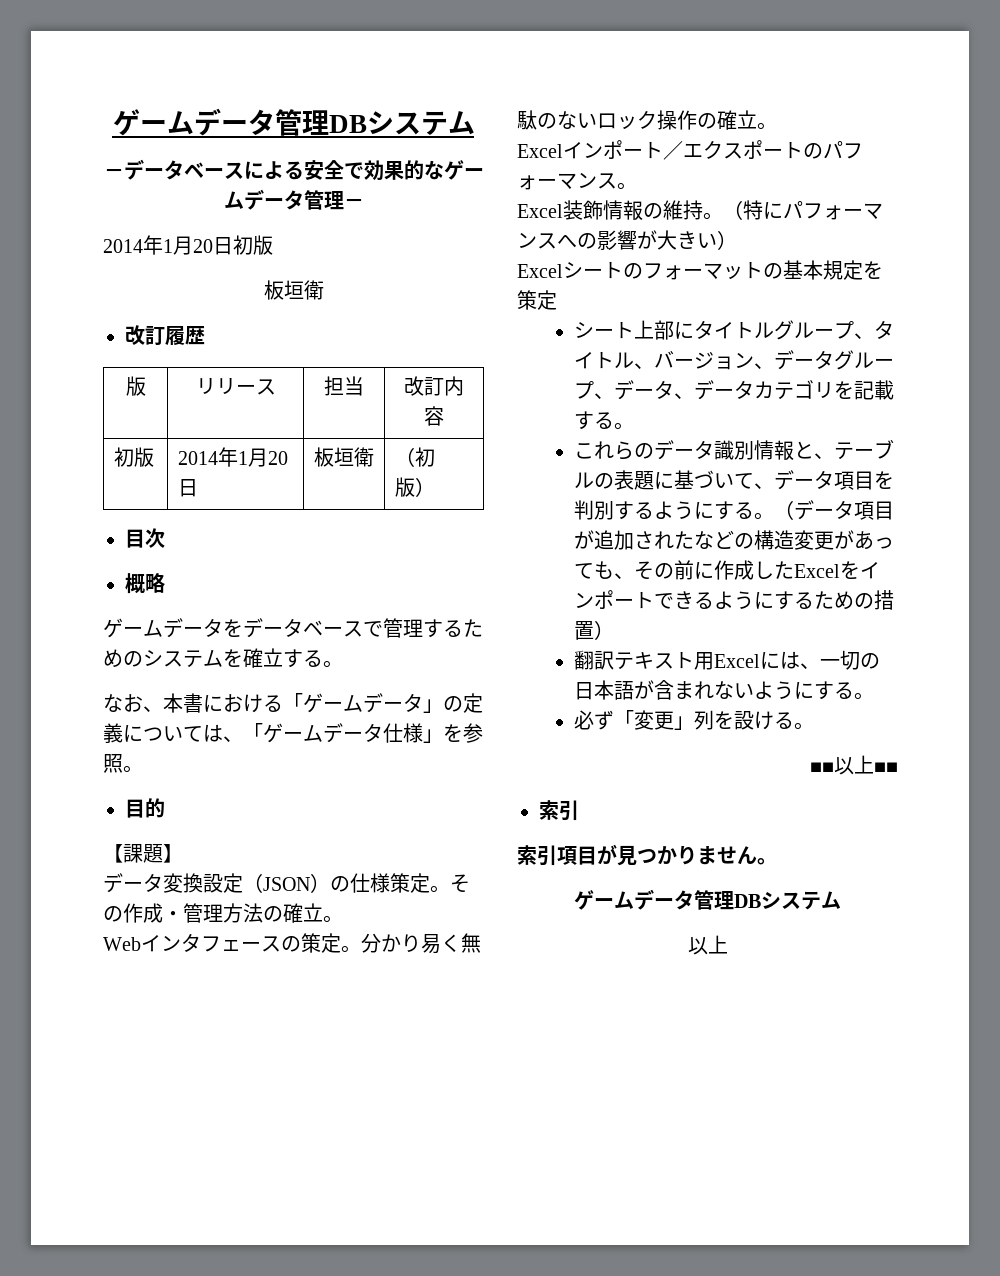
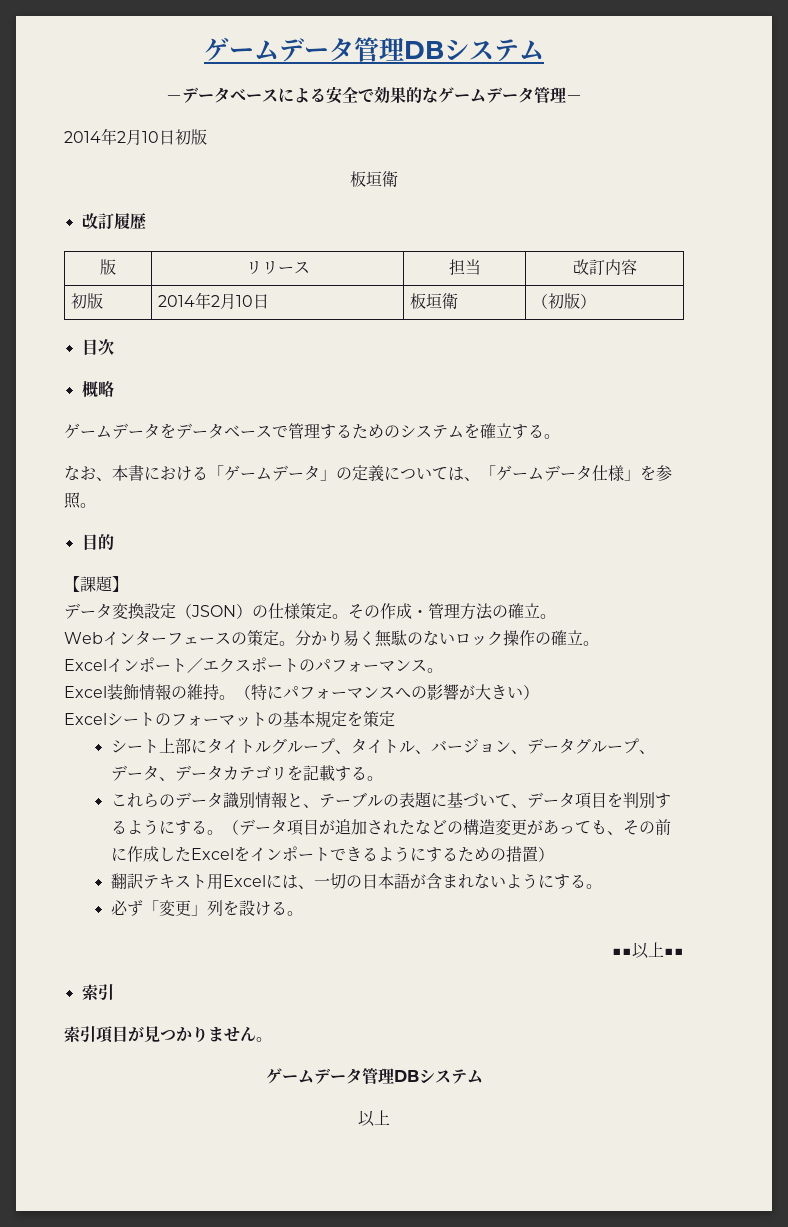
[163,236,213,255] 1月20 -> [117,129,159,145] 2月10
[237,448,288,467] 1月20 -> [211,293,254,309] 2月10
(201, 942) none -> [151,637,167,644] ー

